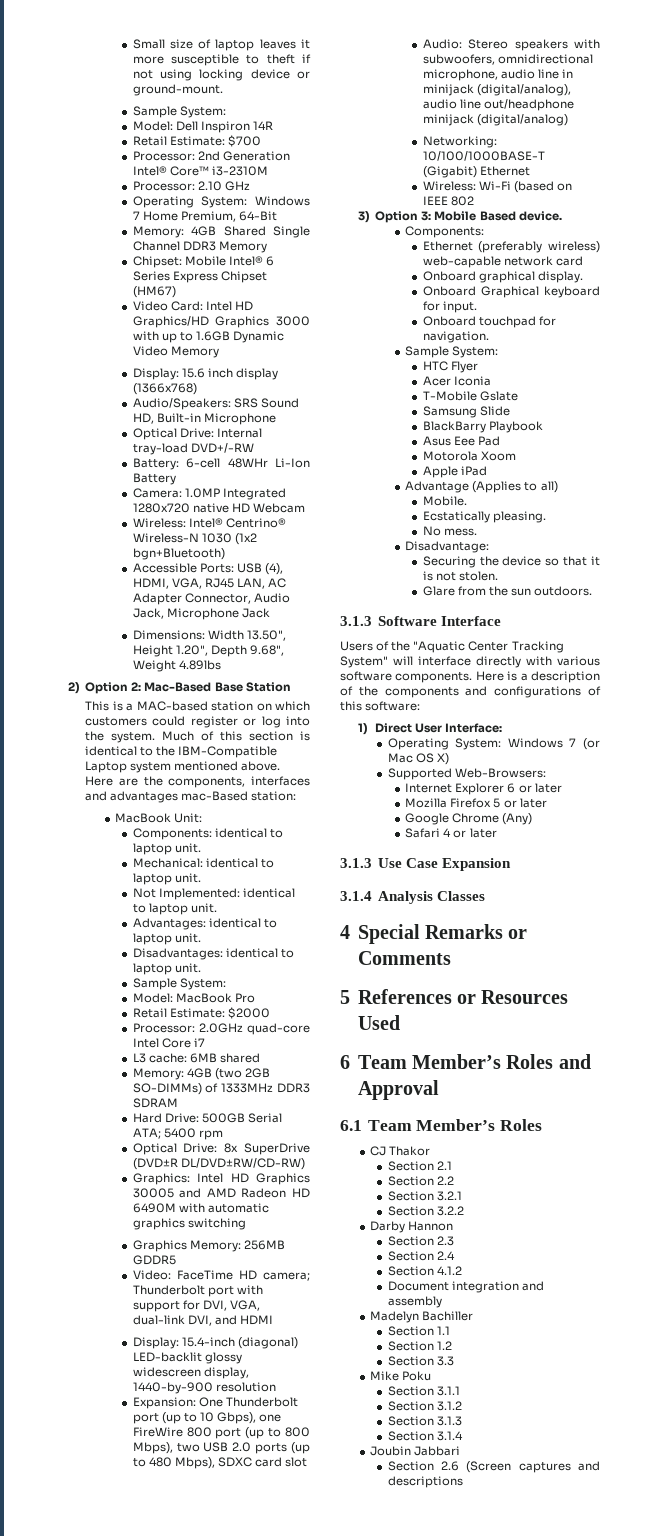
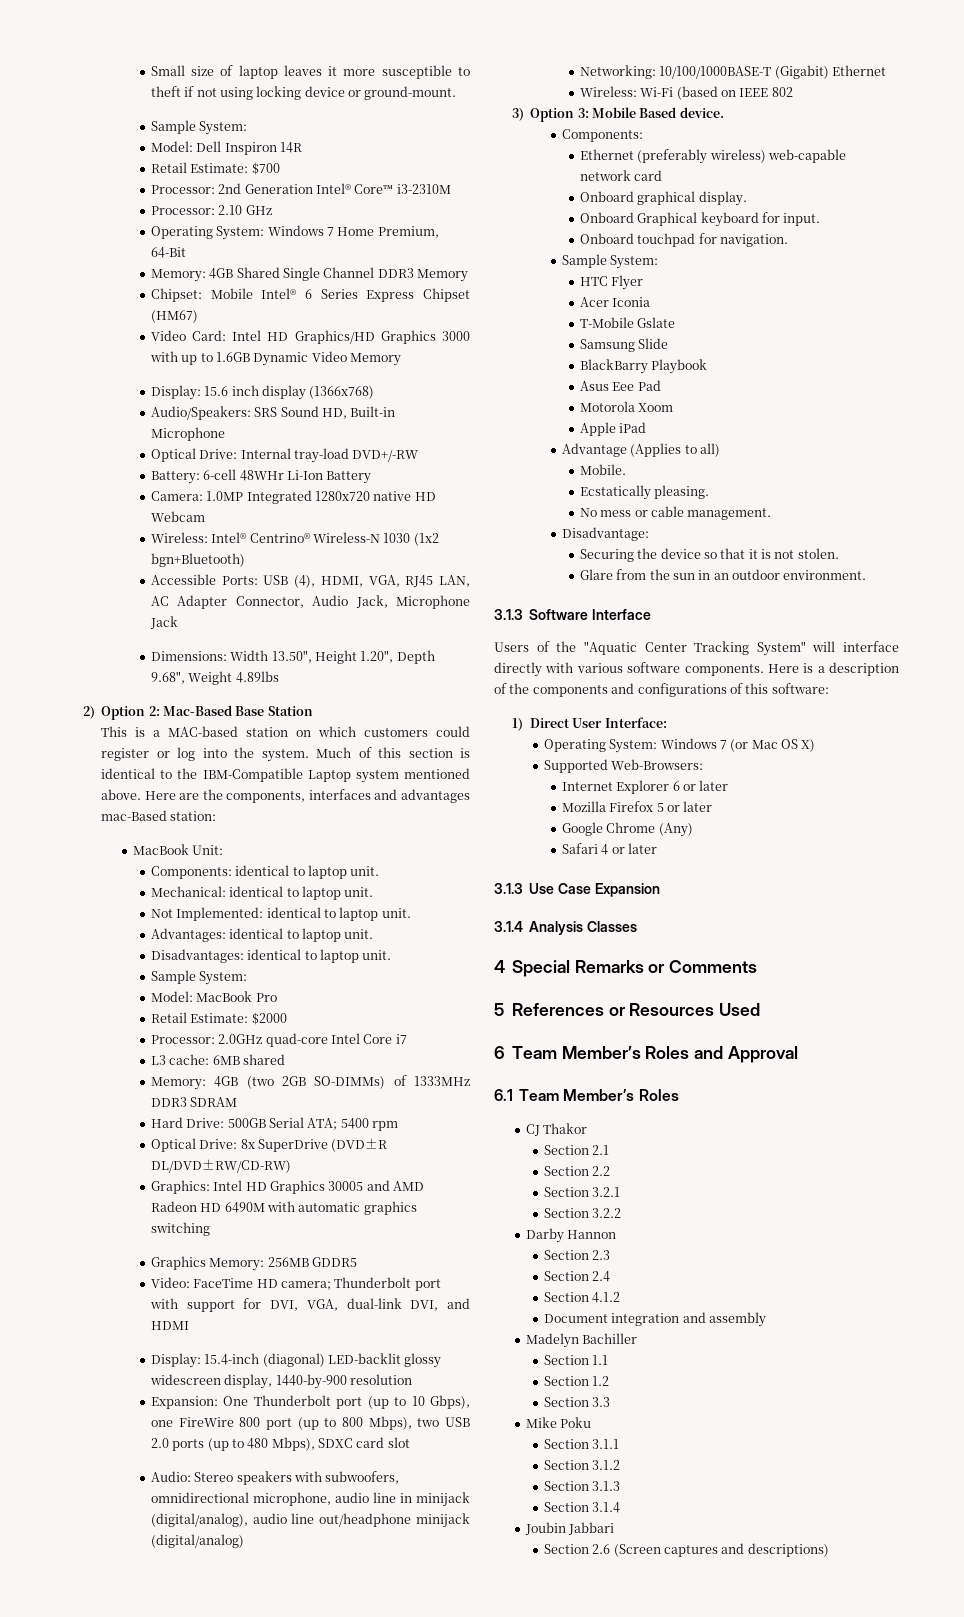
[443,528,477,536] mess. -> [600,506,772,520] mess or cable management.
[534,586,593,596] outdoors. -> [698,569,867,580] in an outdoor environment.
[387,1476,463,1488] descriptions -> [747,1543,829,1557] descriptions)

